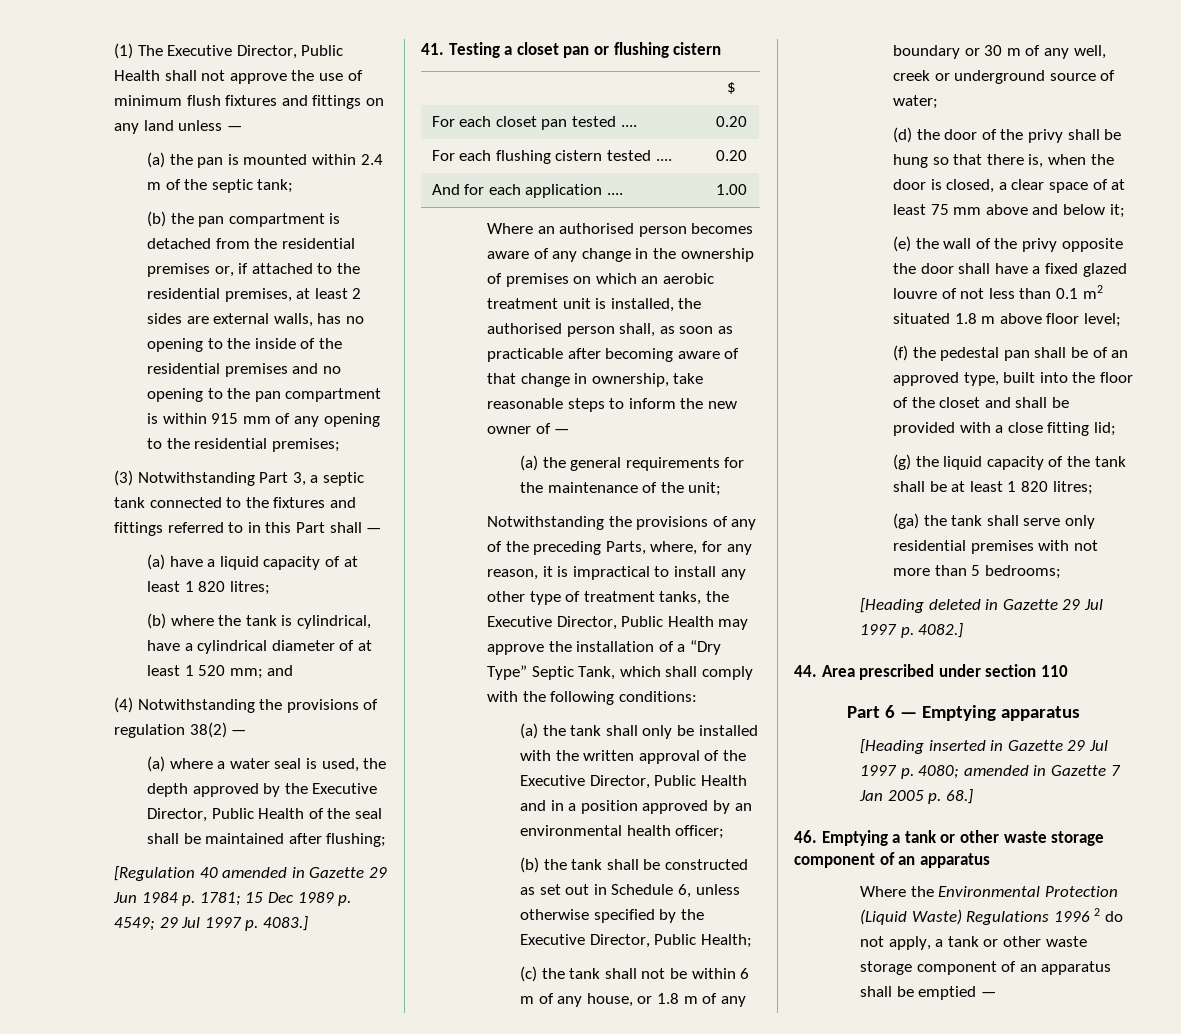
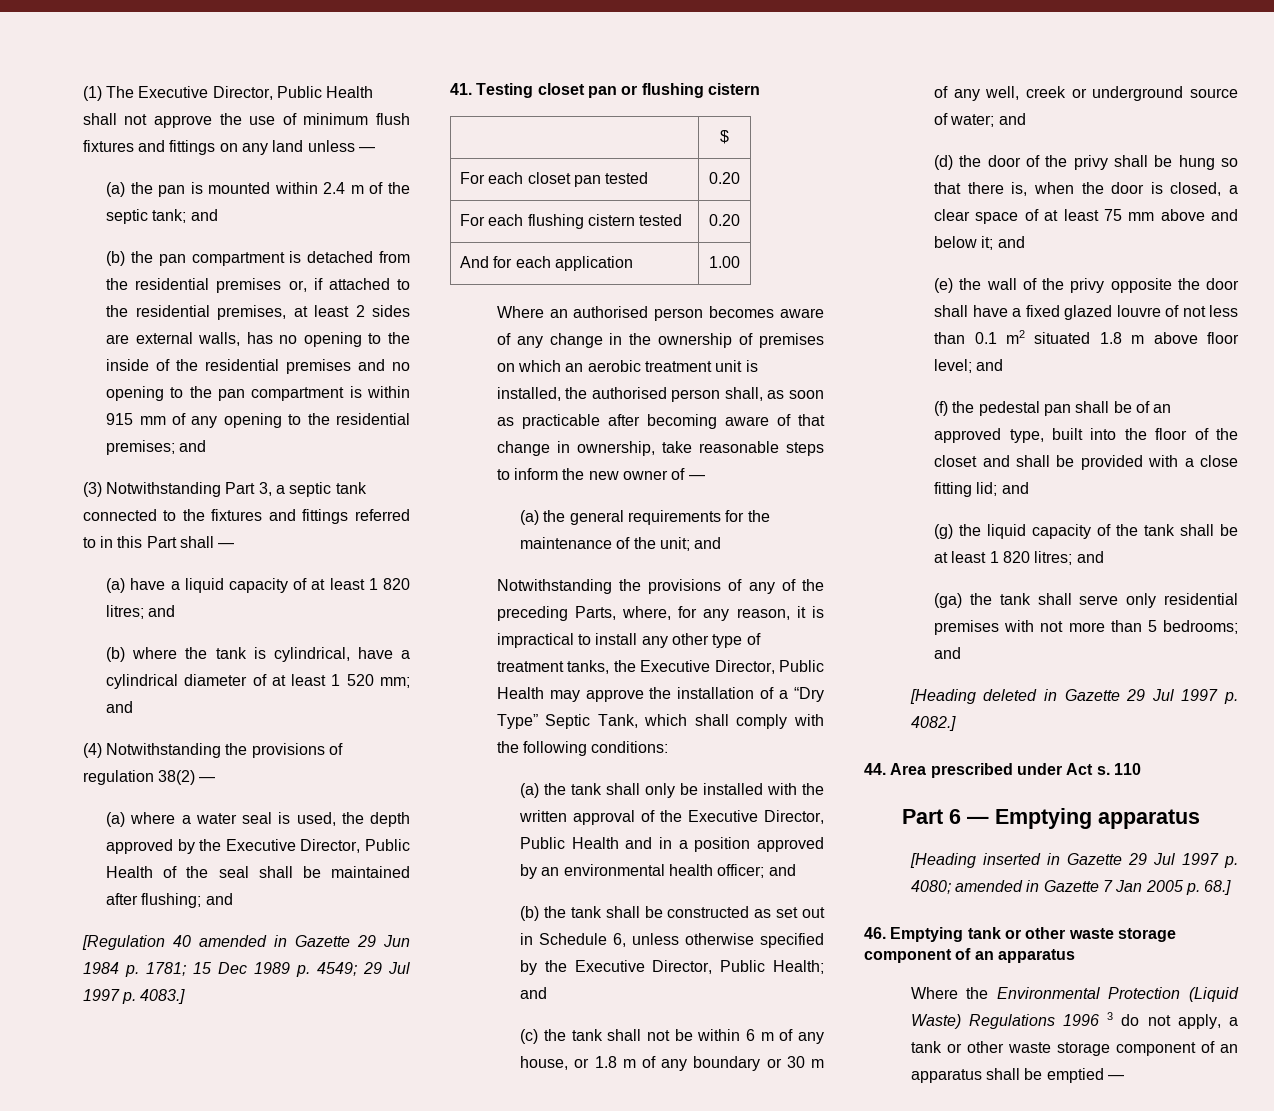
(294, 186) none -> [190,209,218,221] and
(340, 445) none -> [179,440,207,452] and
(270, 588) none -> [148,605,176,617] and
(387, 840) none -> [205,893,233,905] and
[504,46,513,55] a -> (534, 90) none
[620,125,637,127] .... -> (649, 178) none
[655,159,672,161] .... -> (683, 220) none
[607,193,624,195] .... -> (634, 263) none
(722, 489) none -> [694,537,722,549] and
(725, 832) none -> [768,864,796,876] and
(752, 941) none -> [520,987,548,999] and
(938, 102) none -> [998,113,1026,125] and
(1125, 211) none -> [997,236,1025,248] and
(1121, 320) none -> [976,359,1004,371] and
(1116, 429) none -> [1001,482,1029,494] and
(1093, 488) none -> [1076,551,1104,563] and
(1061, 572) none -> [934,647,962,659] and
[985,664,1037,677] section -> [1066,763,1110,775] Act s.
[892,834,901,843] a -> (964, 934) none
[1094,908,1101,916] 2 -> [1107,1012,1114,1020] 3

